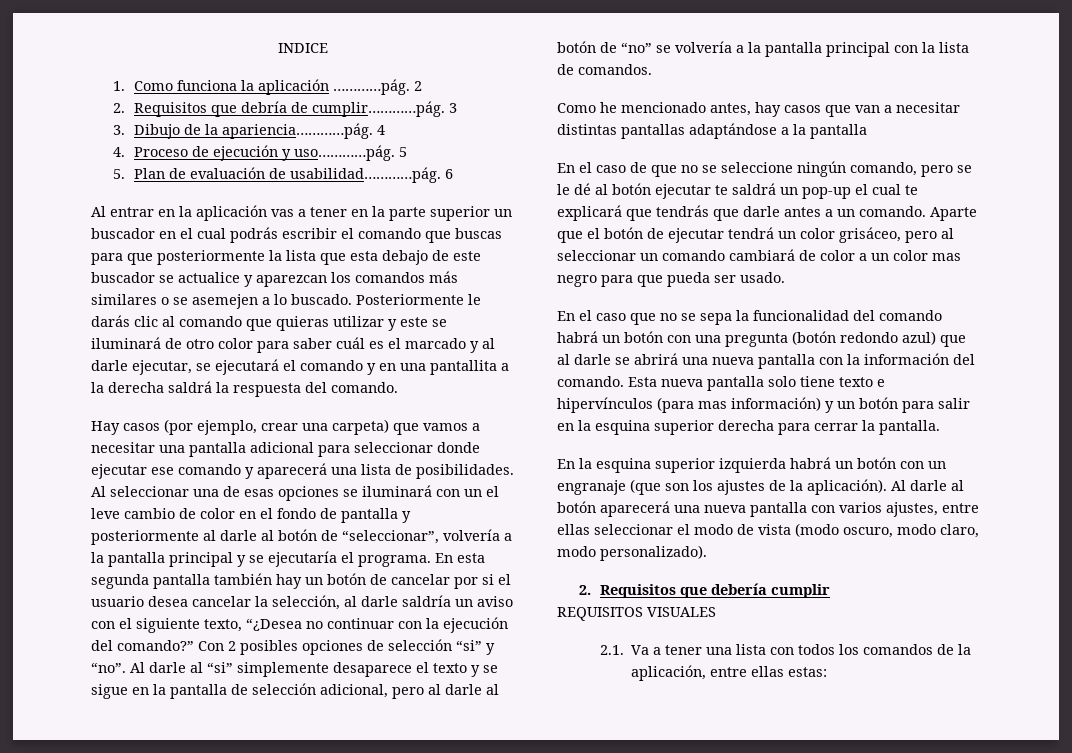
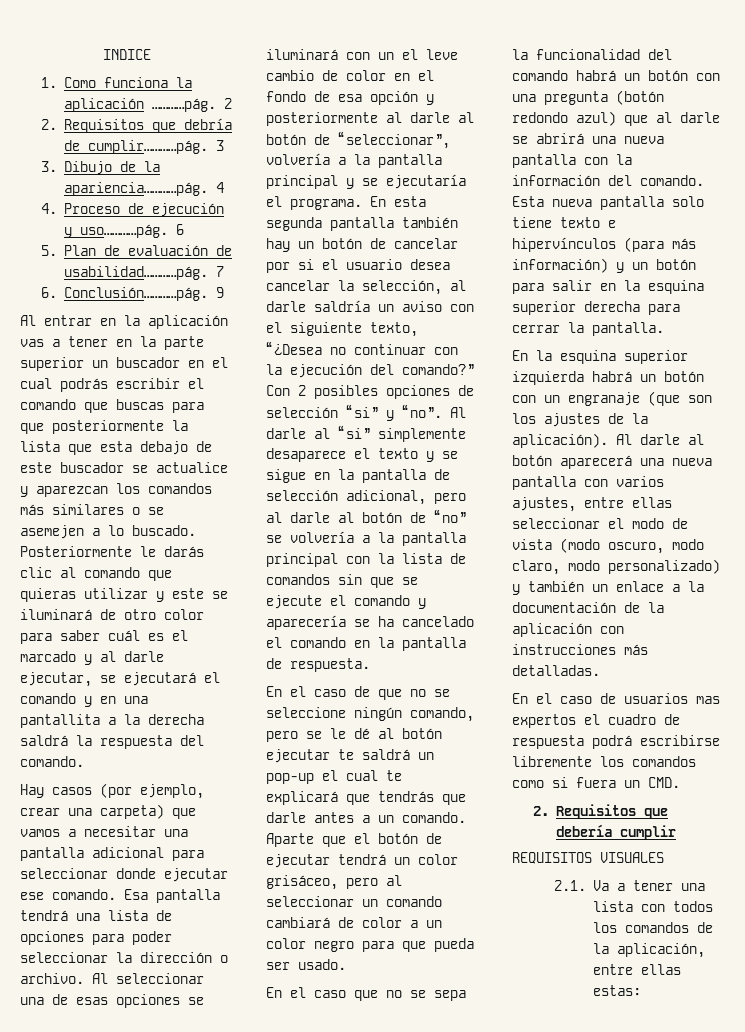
[399,147,408,157] 5 -> [175,224,184,235] 6
[445,169,454,179] 6 -> [215,266,224,277] [40,287,224,301] 7 // 6. Conclusión…………pág. 9
[178,463,514,479] comando y aparecerá una lista de posibilidades. -> [52,889,220,903] [20,910,172,921] [20,931,172,945] [20,952,228,963] [20,973,84,984] comando. Esa pantalla tendrá una lista de opciones para poder seleccionar la dirección o archivo.
[341,508,398,523] pantalla -> [338,91,418,105] esa opción
[578,64,652,75] [557,102,960,117] [557,123,867,139] comandos. // Como he mencionado antes, hay casos que van a necesitar distintas pantallas adaptándose a la pantalla -> [266,574,418,588] [266,595,426,609] [266,615,474,630] [266,637,466,651] [266,658,370,672] comandos sin que se ejecute el comando y aparecería se ha cancelado el comando en la pantalla de respuesta.
[932,253,961,261] mas -> (306, 943) none
[698,401,727,409] mas -> [672,238,696,249] más
[600,545,707,561] personalizado). -> [608,559,720,574] [512,581,704,595] [512,602,664,613] [512,623,624,637] [512,644,648,655] [512,665,600,676] [512,693,720,704] [512,714,680,728] [512,735,720,749] [512,756,696,767] [512,777,680,788] personalizado) y también un enlace a la documentación de la aplicación con instrucciones más detalladas. // En el caso de usuarios mas expertos el cuadro de respuesta podrá escribirse libremente los comandos como si fuera un CMD.

